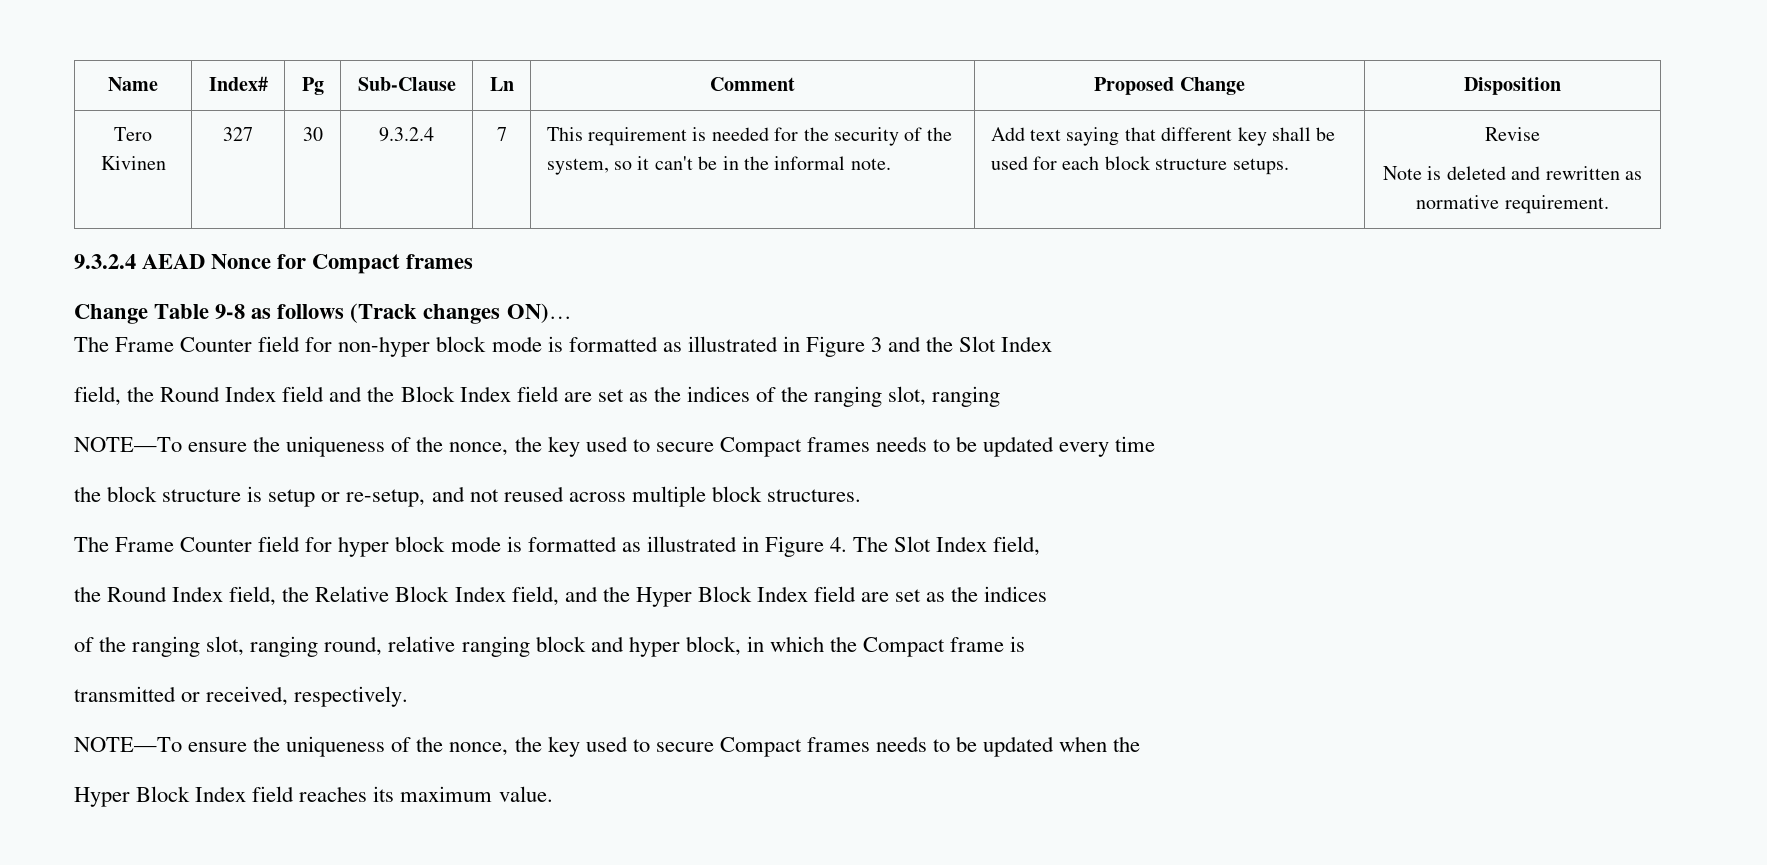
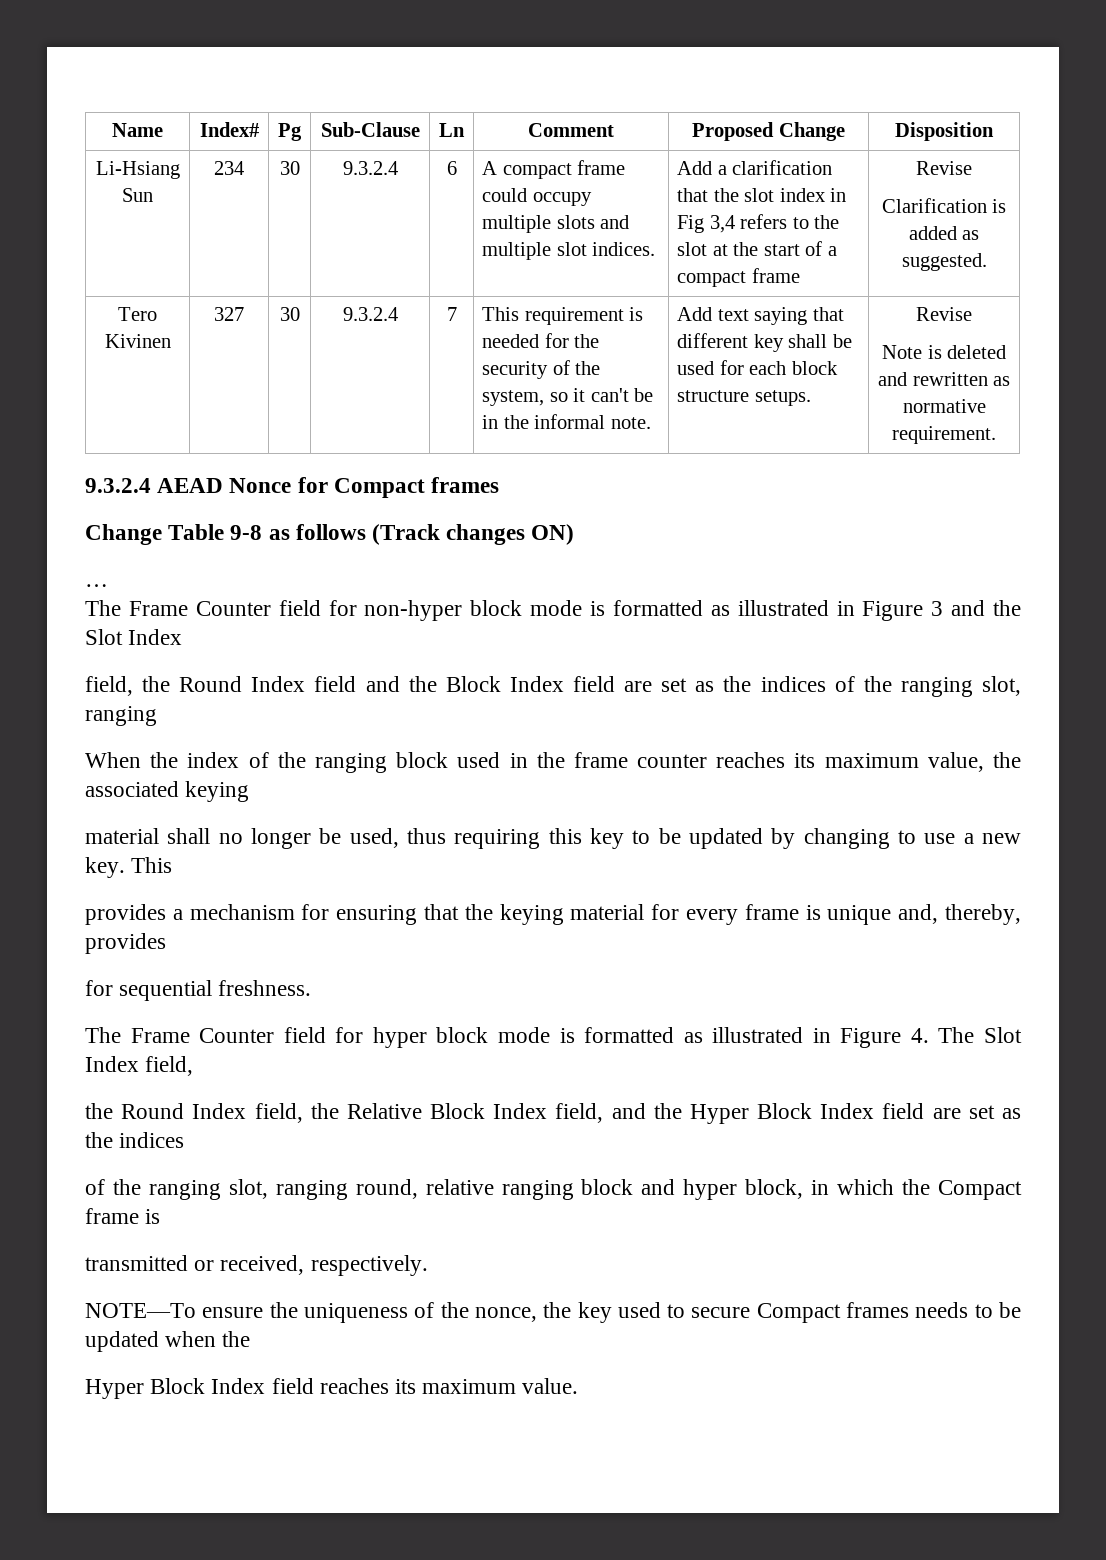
(1561, 86) none -> [95,161,180,179] [122,188,153,202] [214,161,244,175] [279,161,300,175] [342,161,398,175] [446,161,457,175] [482,160,626,179] [482,188,592,206] [482,215,630,233] [482,242,656,260] [677,160,833,175] [677,188,847,202] [677,214,840,233] [677,241,837,256] [677,268,800,287] [916,161,972,175] [881,198,1007,213] [908,226,980,240] [901,253,987,271] // Li-Hsiang Sun | 234 | 30 | 9.3.2.4 | 6 | A compact frame could occupy multiple slots and multiple slot indices. | Add a clarification that the slot index in Fig 3,4 refers to the slot at the start of a compact frame | Revise // Clarification is added as suggested.
[506,303,572,323] ON)… -> [531,524,575,545] [85,584,108,587] ON) // …
[74,436,1156,457] [74,486,861,507] NOTE—To ensure the uniqueness of the nonce, the key used to secure Compact frames needs to be updated every time // the block structure is setup or re-setup, and not reused across multiple block structures. -> [85,752,1021,773] [85,781,250,802] [85,828,1022,849] [85,857,173,878] [85,904,1021,925] [85,933,166,954] [85,980,312,1001] When the index of the ranging block used in the frame counter reaches its maximum value, the associated keying // material shall no longer be used, thus requiring this key to be updated by changing to use a new key. This // provides a mechanism for ensuring that the keying material for every frame is unique and, thereby, provides // for sequential freshness.

